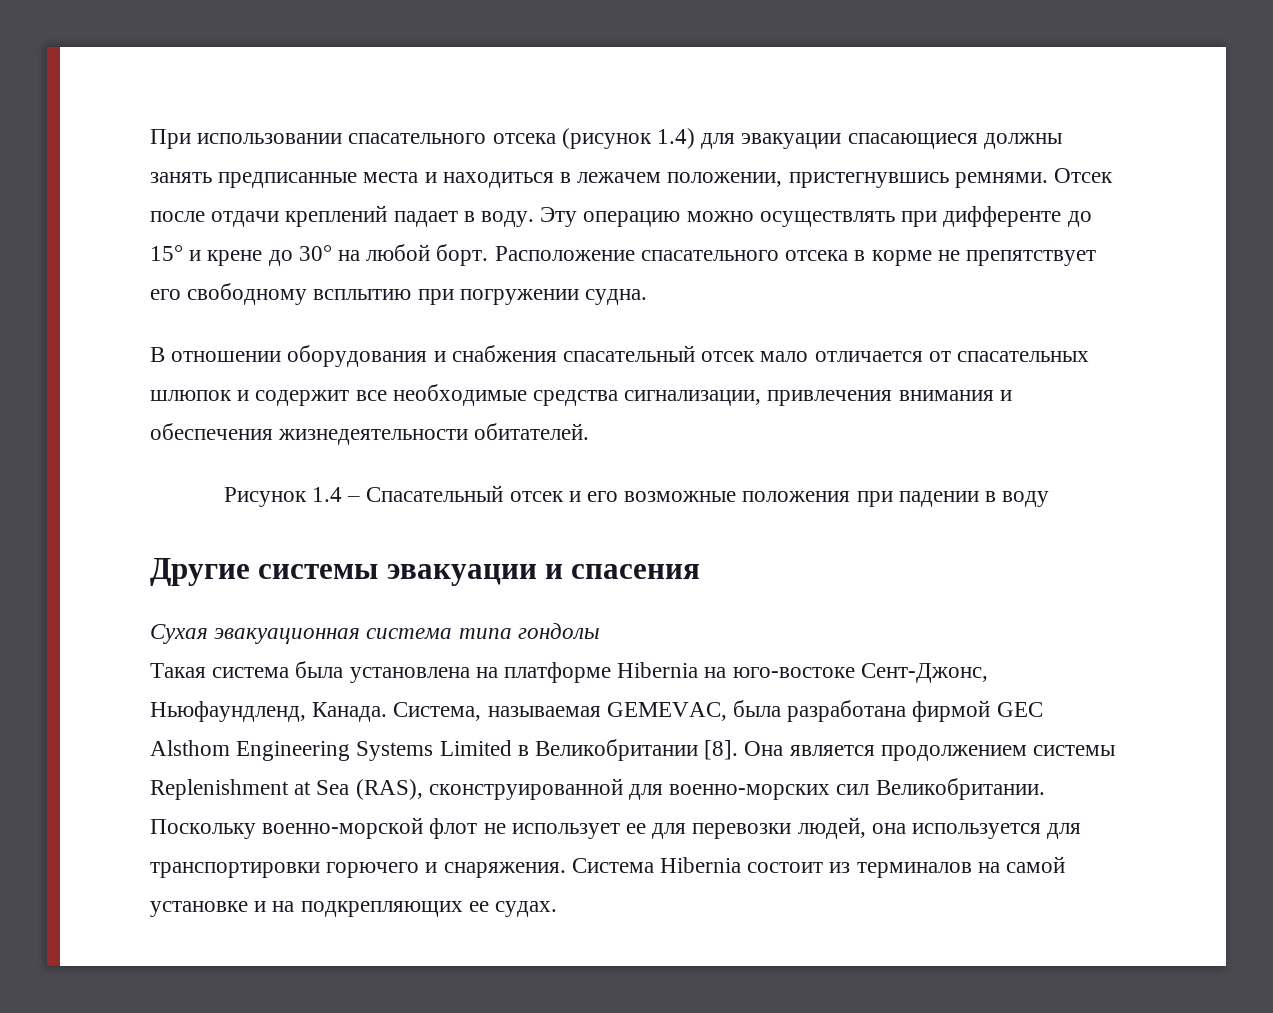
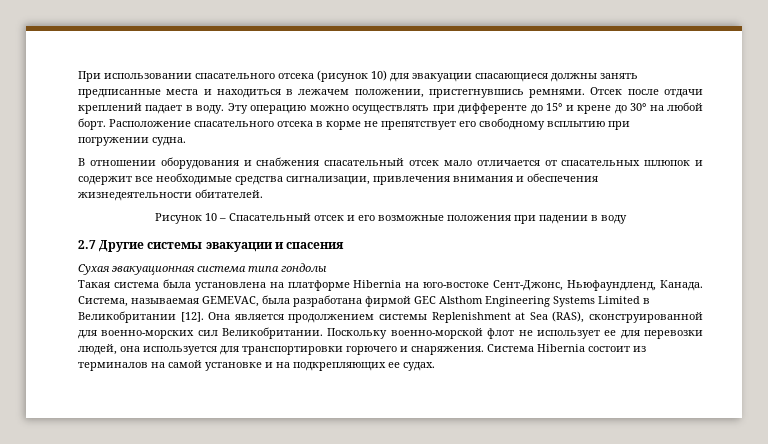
[657,128,696,149] 1.4) -> [371,70,387,81] 10)
[311,487,342,502] 1.4 -> [205,213,217,221] 10
(1050, 499) none -> [78,240,96,249] 2.7
[704,740,739,760] [8]. -> [180,312,204,322] [12].

